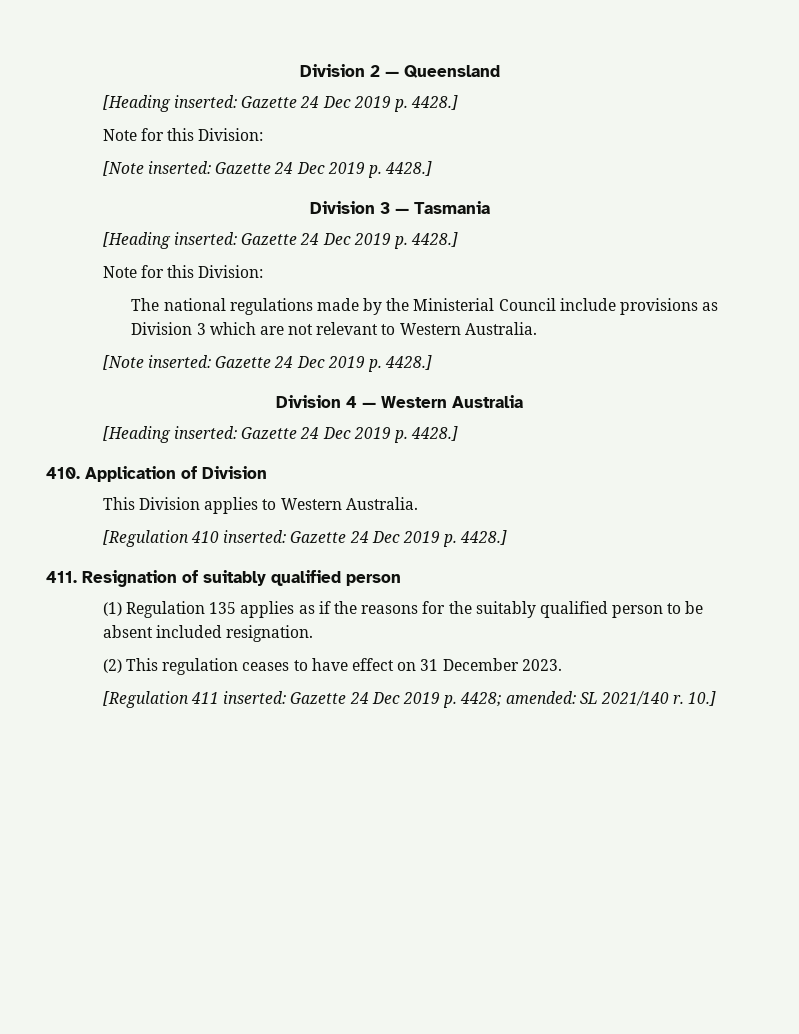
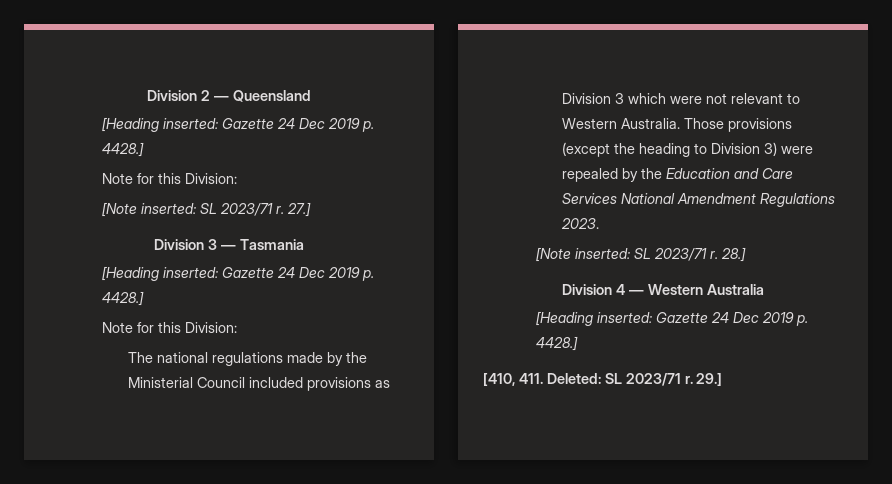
[215,161,433,178] Gazette 24 Dec 2019 p. 4428.] -> [199,202,311,217] SL 2023/71 r. 27.]
[559,298,616,311] include -> [249,377,304,388] included
[259,326,284,335] are -> [670,96,703,104] were
[102,355,433,372] // [Note inserted: Gazette 24 Dec 2019 p. 4428.] -> [684,118,793,132] [562,142,814,157] [562,168,794,182] [562,193,836,207] [561,218,600,229] [535,247,746,262] Those provisions (except the heading to Division 3) were repealed by the Education and Care Services National Amendment Regulations 2023. // [Note inserted: SL 2023/71 r. 28.]
[46,466,267,482] [102,497,418,514] [102,530,508,547] [46,570,401,587] [102,601,704,618] [102,625,314,642] [102,658,562,675] [102,691,717,708] 410. Application of Division // This Division applies to Western Australia. // [Regulation 410 inserted: Gazette 24 Dec 2019 p. 4428.] // 411. Resignation of suitably qualified person // (1) Regulation 135 applies as if the reasons for the suitably qualified person to be absent included resignation. // (2) This regulation ceases to have effect on 31 December 2023. // [Regulation 411 inserted: Gazette 24 Dec 2019 p. 4428; amended: SL 2021/140 r. 10.] -> [483,373,723,386] [410, 411. Deleted: SL 2023/71 r. 29.]

